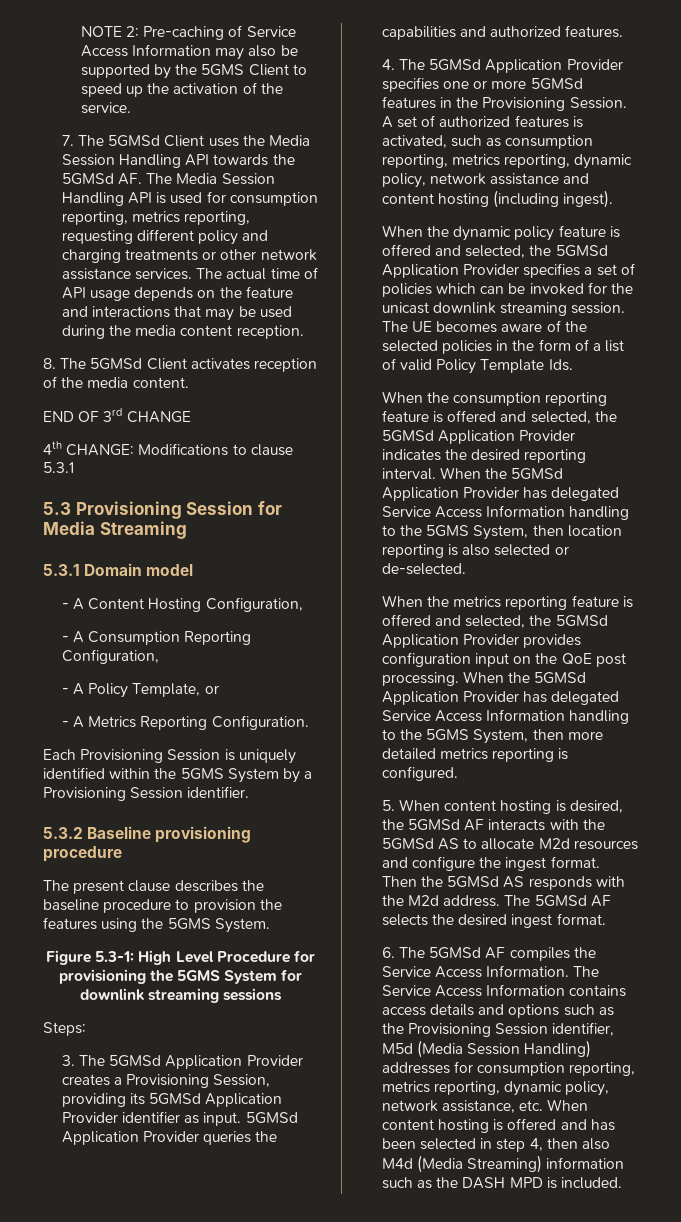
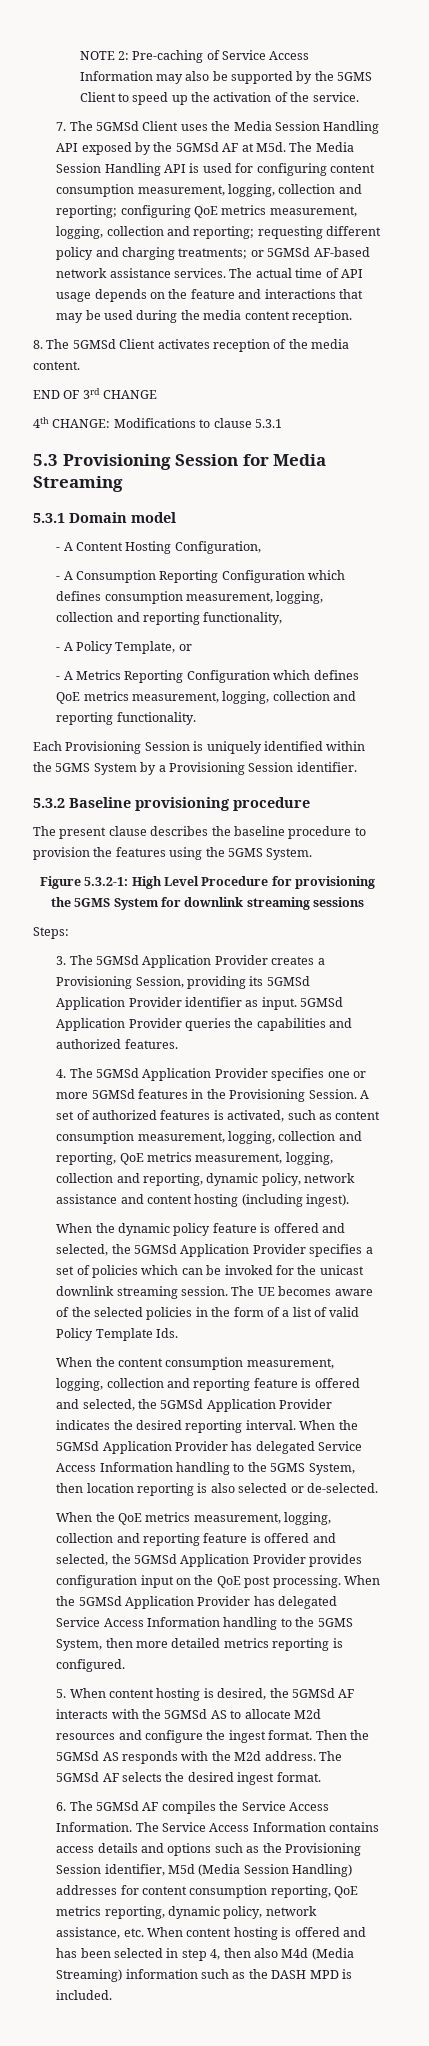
[213,154,295,166] [61,173,143,185] towards the 5GMSd AF. -> [81,142,286,155] exposed by the 5GMSd AF at M5d.
[229,192,318,206] [61,211,251,225] consumption reporting, metrics reporting, -> [256,163,375,176] [56,184,362,197] [56,205,357,218] [56,226,255,239] configuring content consumption measurement, logging, collection and reporting; configuring QoE metrics measurement, logging, collection and reporting;
[125,249,257,261] treatments or other -> [178,247,370,259] treatments; or 5GMSd AF-based
[61,649,159,664] Configuration, -> [221,570,346,583] [56,591,324,604] [56,612,283,625] Configuration which defines consumption measurement, logging, collection and reporting functionality,
[211,715,309,730] Configuration. -> [186,670,359,683] [56,691,357,704] [56,712,196,725] Configuration which defines QoE metrics measurement, logging, collection and reporting functionality.
[95,951,135,962] 5.3-1: -> [84,877,129,886] 5.3.2-1:
[505,135,594,149] [381,154,501,168] consumption reporting, metrics -> [335,1111,381,1120] [56,1131,362,1144] [56,1152,333,1165] [56,1173,140,1183] content consumption measurement, logging, collection and reporting, QoE metrics measurement, logging, collection and
[453,392,542,406] consumption -> [117,1357,334,1370] [56,1378,190,1391] content consumption measurement, logging, collection and
[453,596,502,608] metrics -> [117,1512,332,1525] [56,1533,140,1543] QoE metrics measurement, logging, collection and
[477,1062,636,1076] consumption reporting, -> [141,1885,359,1898] content consumption reporting, QoE

